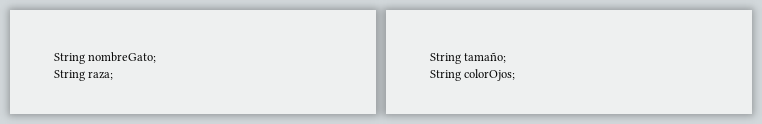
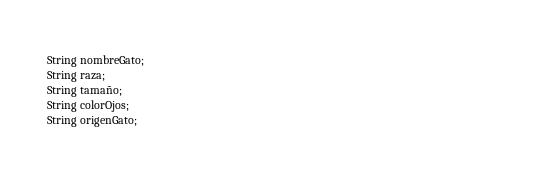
(516, 75) none -> [47,116,138,127] // String origenGato;

